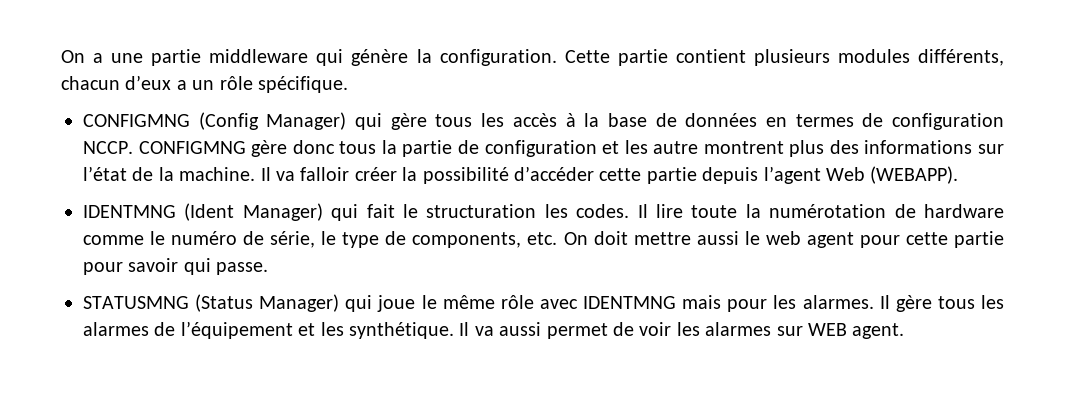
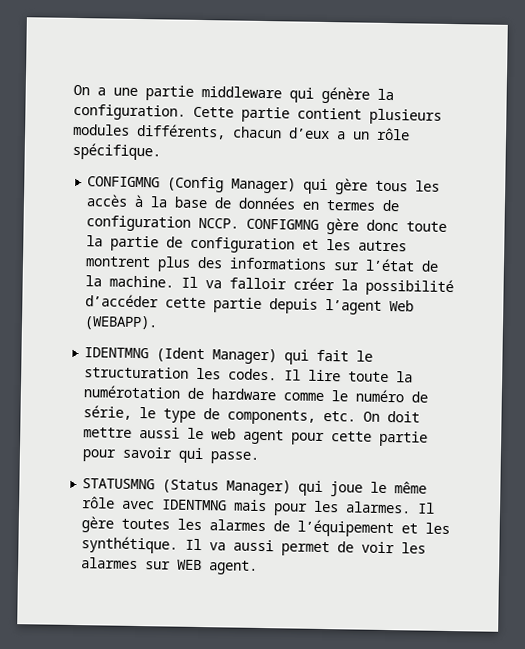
[339,141,377,154] tous -> [406,221,448,232] toute
[653,141,699,154] autre -> [358,240,408,252] autres
[937,296,975,309] tous -> [121,518,171,530] toutes

